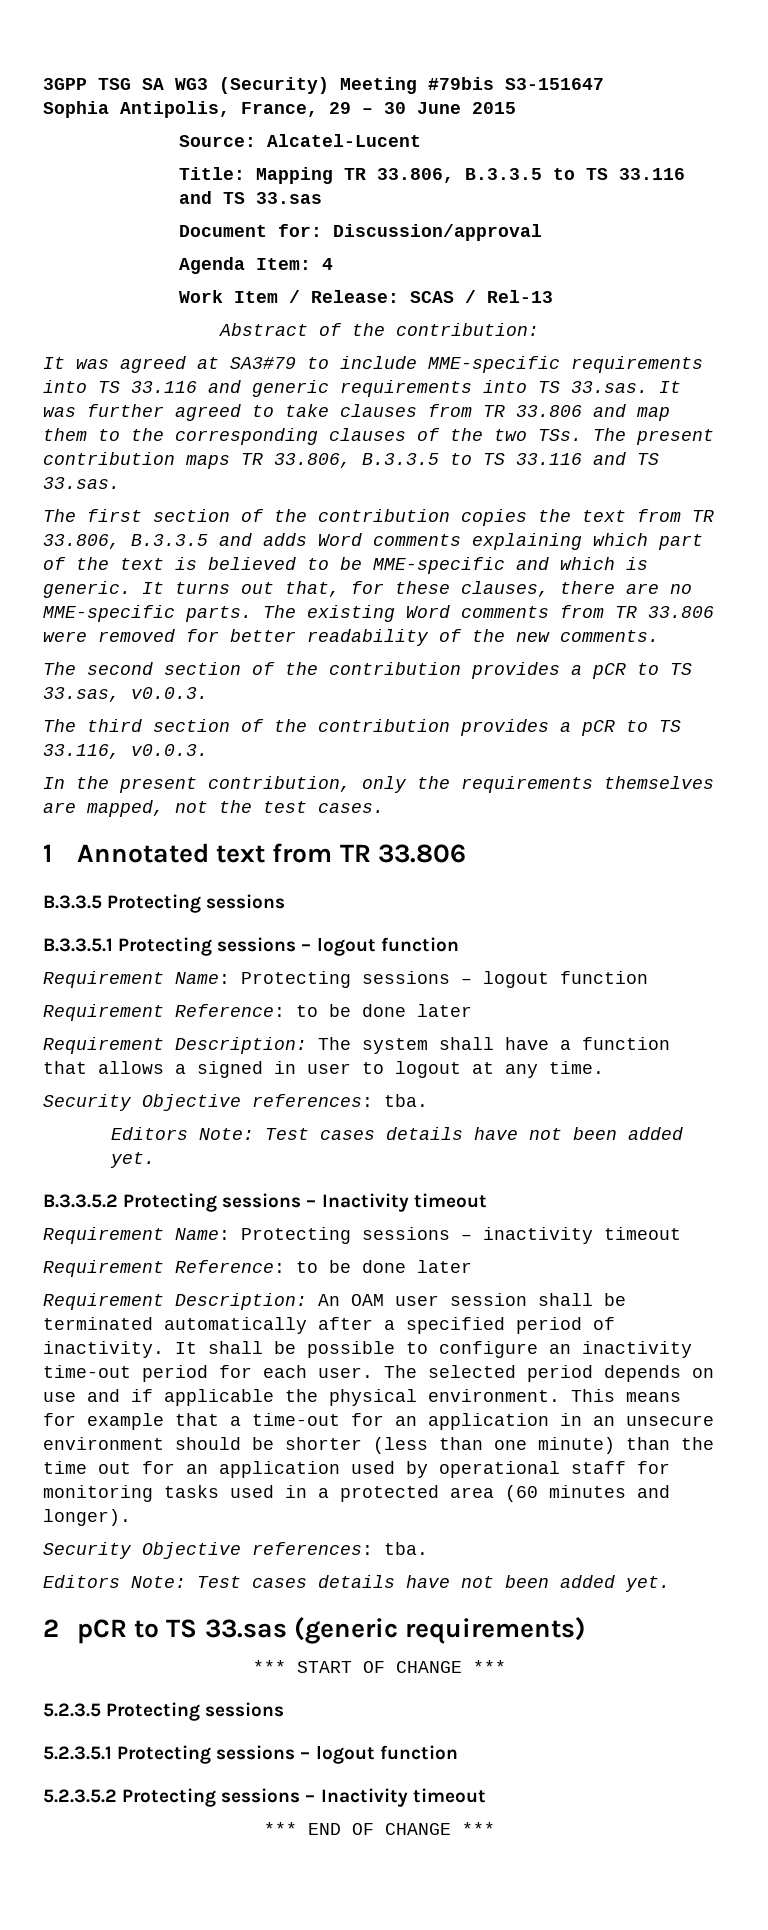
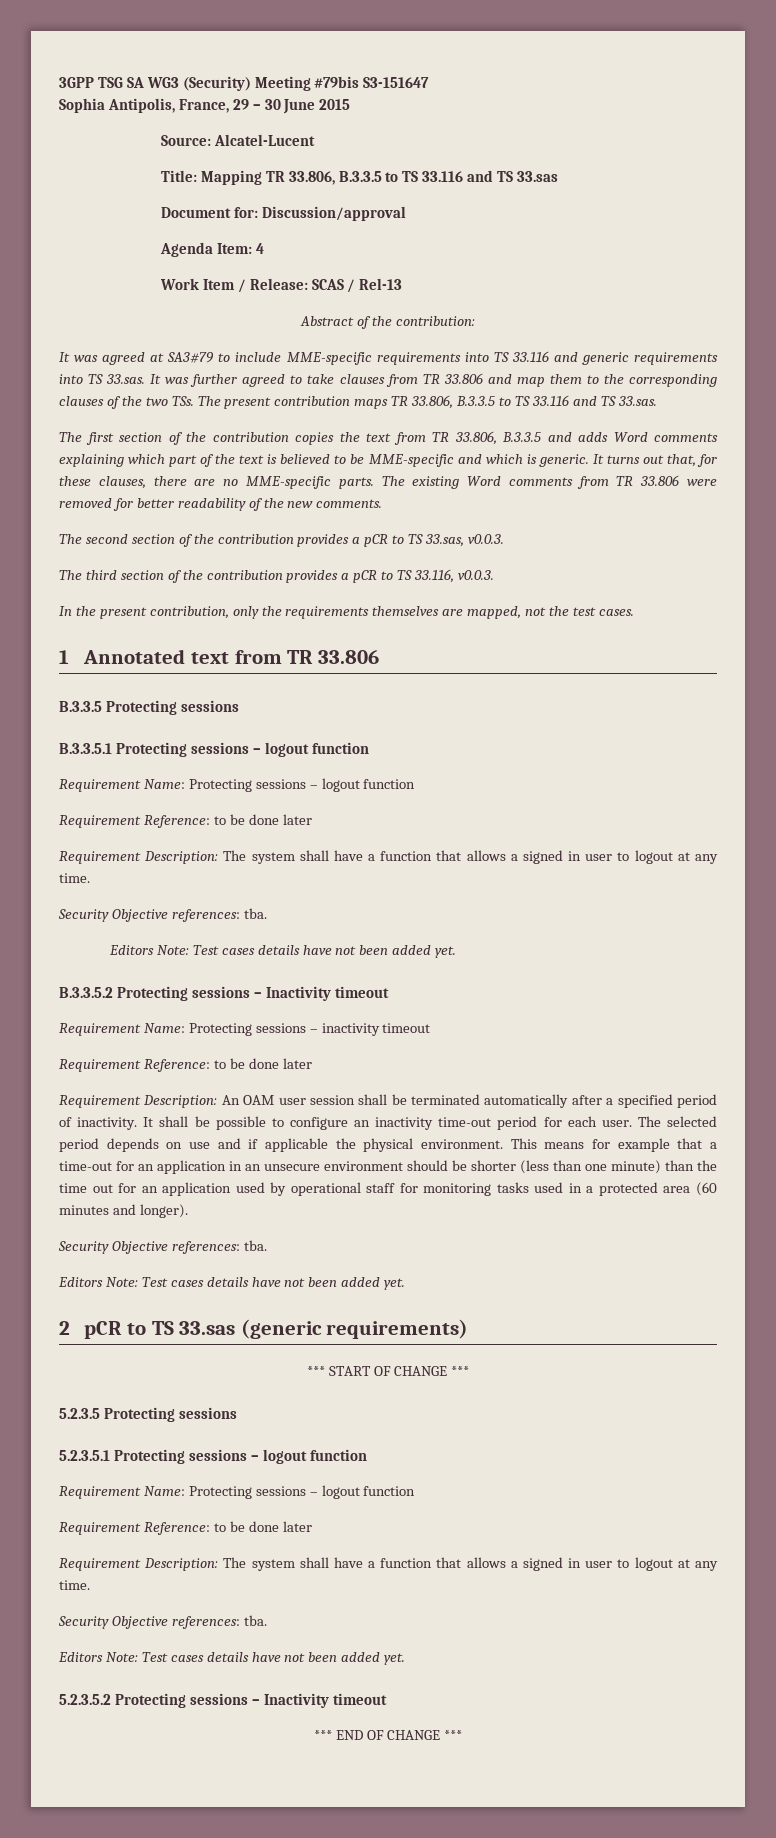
(458, 1752) none -> [59,1485,416,1499] [59,1521,312,1535] [59,1557,718,1571] [59,1580,90,1590] [58,1615,267,1629] [58,1652,406,1665] // Requirement Name: Protecting sessions – logout function // Requirement Reference: to be done later // Requirement Description: The system shall have a function that allows a signed in user to logout at any time. // Security Objective references: tba. // Editors Note: Test cases details have not been added yet.

